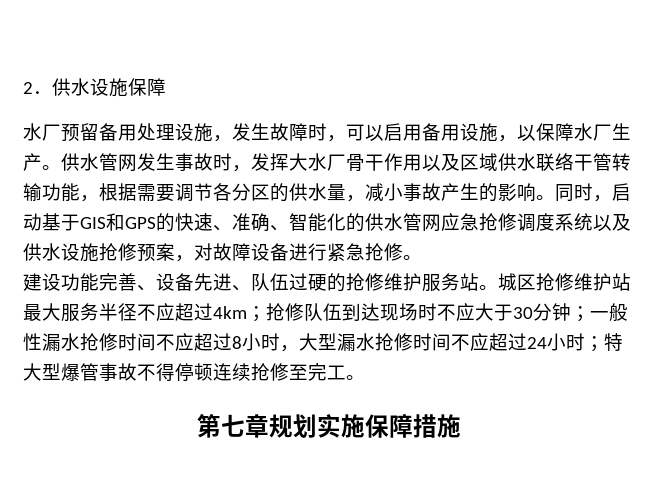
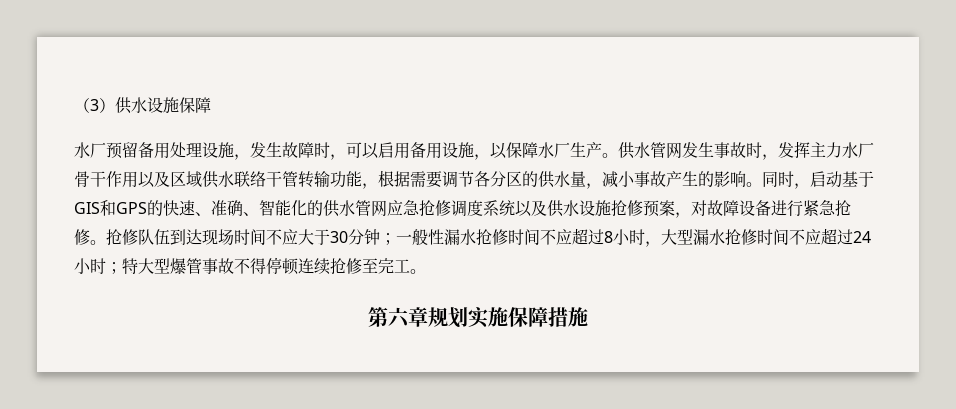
[23,82,52,94] 2． -> [74,98,115,113] （3）
[289,153,308,171] 大 -> [810,142,842,158] 主力
[23,273,631,292] [23,303,266,322] // 建设功能完善、设备先进、队伍过硬的抢修维护服务站。城区抢修维护站最大服务半径不应超过4km； -> (106, 242) none
(437, 312) none -> [250,229,266,245] 间
[221,414,245,437] 七 -> [388,307,410,328] 六

